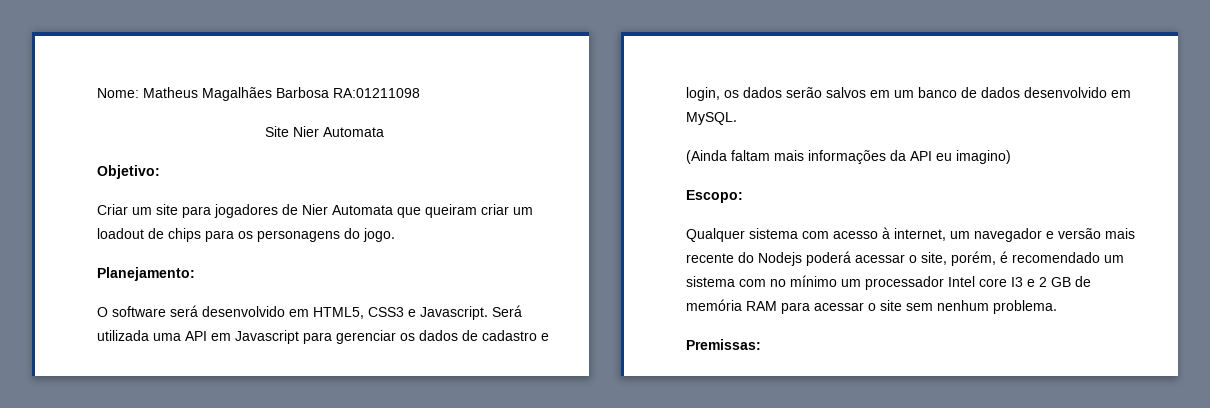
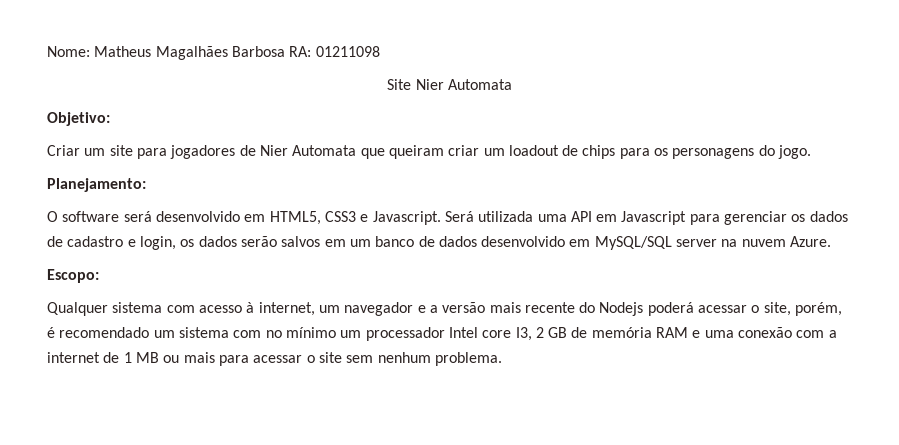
[333,88,420,98] RA:01211098 -> [289,46,380,57] RA: 01211098
[686,112,737,125] [686,150,1011,164] MySQL. // (Ainda faltam mais informações da API eu imagino) -> [594,236,832,250] MySQL/SQL server na nuvem Azure.
(1054, 235) none -> [429,305,438,313] a
[1011,277,1035,287] I3 e -> [515,327,532,341] I3,
(777, 306) none -> [692,327,837,338] [47,352,215,363] e uma conexão com a internet de 1 MB ou mais
[686,339,761,350] // Premissas: -> (502, 359) none

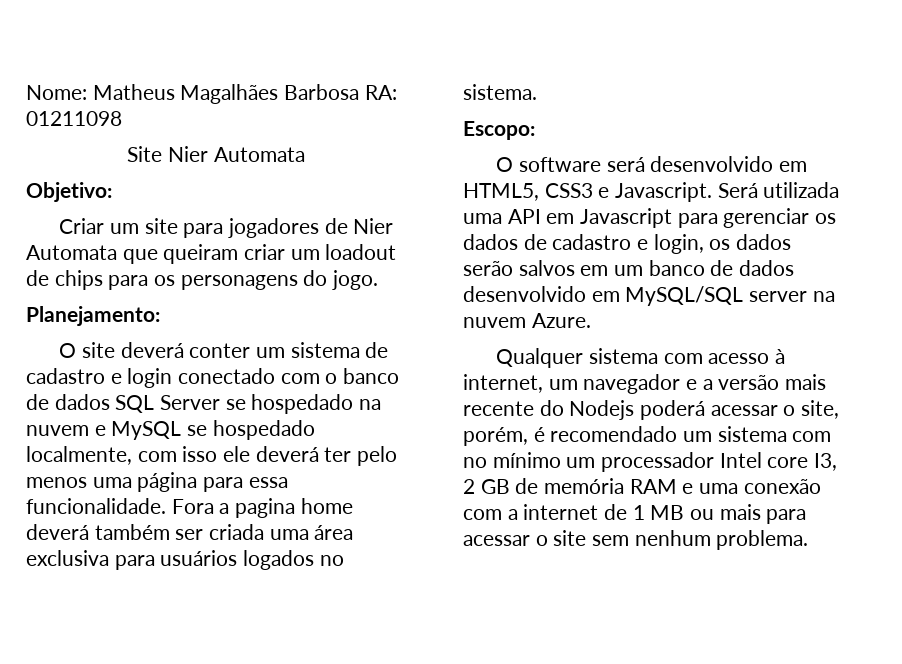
(146, 185) none -> [59,342,389,358] [26,368,400,388] [26,394,382,414] [26,420,315,440] [26,446,398,466] [26,472,288,492] [26,498,353,518] [26,524,354,540] [26,550,344,570] [463,84,537,100] [463,121,535,140] // O site deverá conter um sistema de cadastro e login conectado com o banco de dados SQL Server se hospedado na nuvem e MySQL se hospedado localmente, com isso ele deverá ter pelo menos uma página para essa funcionalidade. Fora a pagina home deverá também ser criada uma área exclusiva para usuários logados no sistema. // Escopo:
[47,269,99,283] // Escopo: -> (591, 320) none

